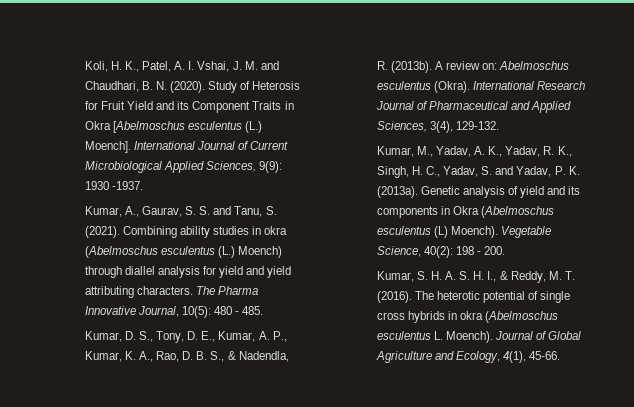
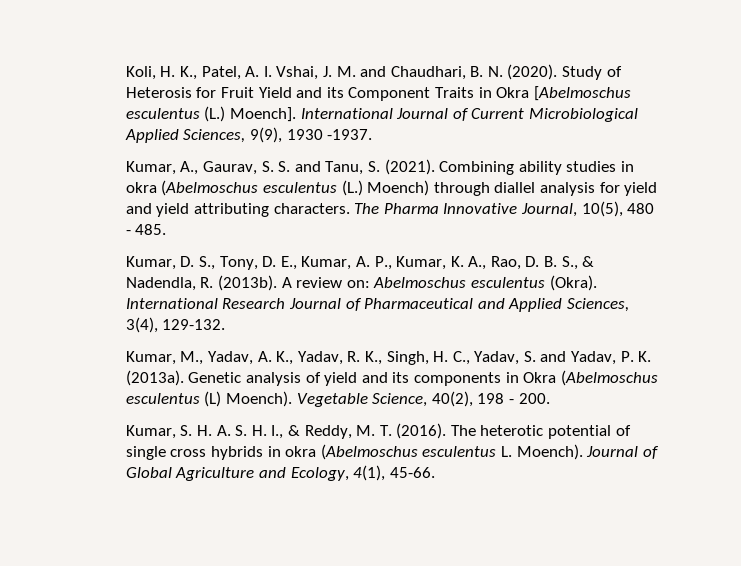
[259,161,283,173] 9(9): -> [249,127,282,143] 9(9),
[182,306,212,318] 10(5): -> [581,201,623,217] 10(5),
[423,246,453,258] 40(2): -> [431,391,473,407] 40(2),

